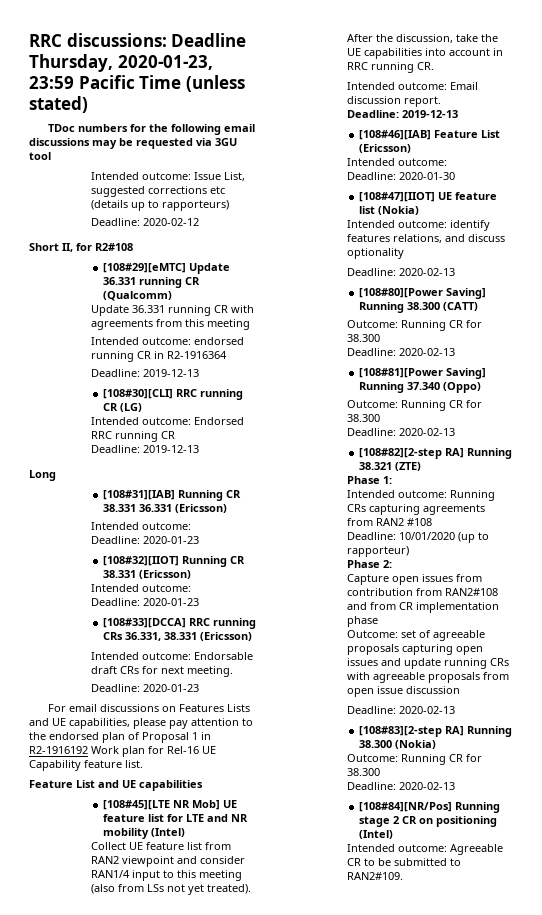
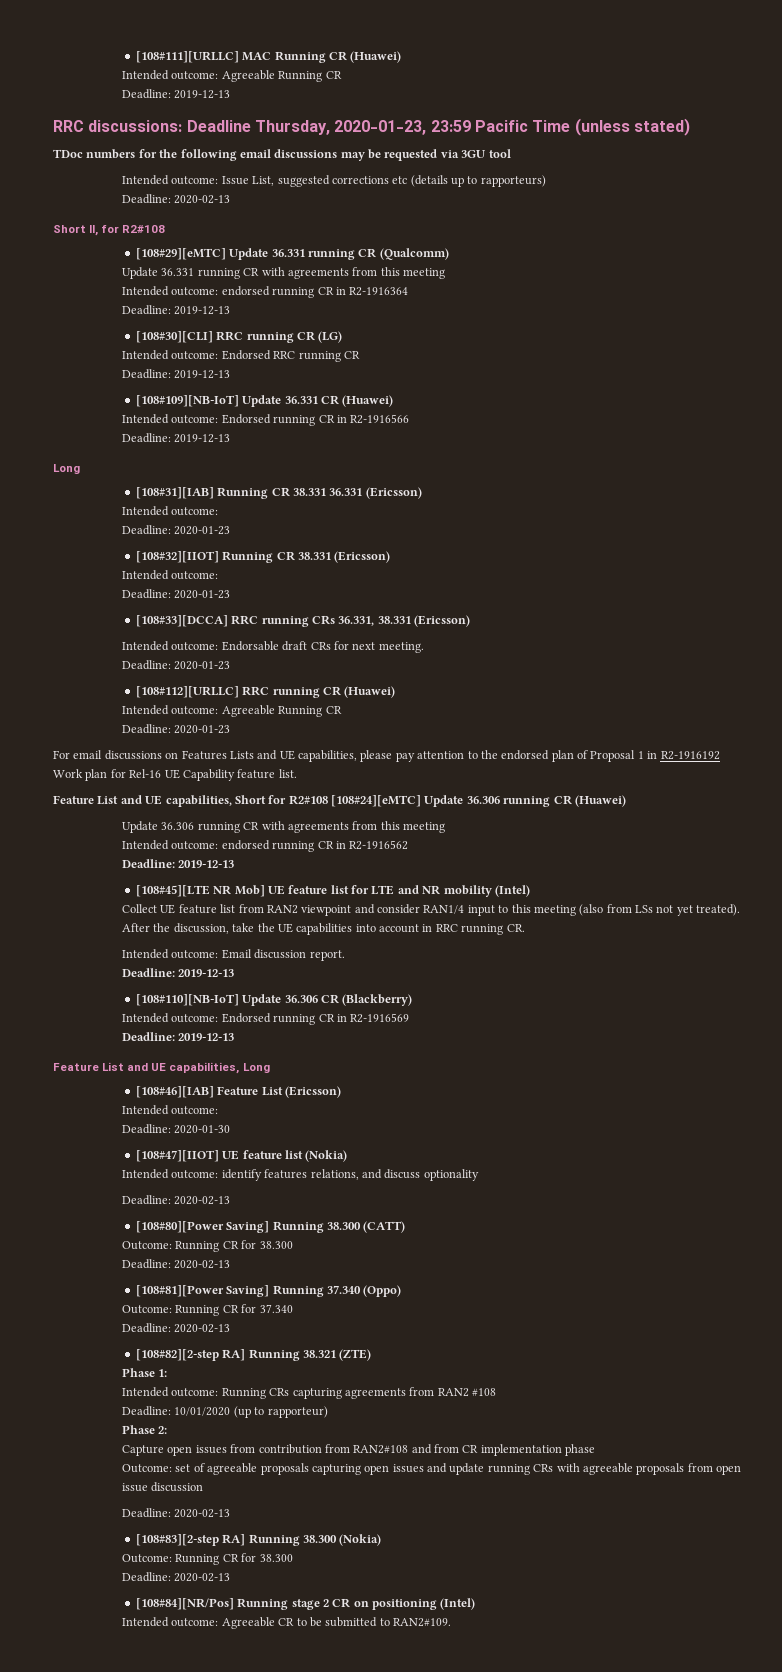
(29, 40) none -> [135,51,402,63] [122,70,342,82] [122,89,231,99] [108#111][URLLC] MAC Running CR (Huawei) // Intended outcome: Agreeable Running CR // Deadline: 2019-12-13 //
[143,218,200,226] 2020-02-12 -> [174,195,231,204] 2020-02-13
(200, 449) none -> [135,395,394,407] [122,414,410,426] [122,433,231,443] // [108#109][NB-IoT] Update 36.331 CR (Huawei) // Intended outcome: Endorsed running CR in R2-1916566 // Deadline: 2019-12-13
(200, 688) none -> [135,686,396,698] [122,705,342,717] [122,724,231,734] // [108#112][URLLC] RRC running CR (Huawei) // Intended outcome: Agreeable Running CR // Deadline: 2020-01-23
[139,780,203,791] capabilities -> [165,795,626,807] [122,821,446,833] [122,840,409,852] [122,859,235,868] capabilities, Short for R2#108 [108#24][eMTC] Update 36.306 running CR (Huawei) // Update 36.306 running CR with agreements from this meeting // Intended outcome: endorsed running CR in R2-1916562 // Deadline: 2019-12-13
(459, 114) none -> [135,994,413,1006] [122,1013,410,1025] [122,1032,235,1041] [53,1062,270,1074] // [108#110][NB-IoT] Update 36.306 CR (Blackberry) // Intended outcome: Endorsed running CR in R2-1916569 // Deadline: 2019-12-13 // Feature List and UE capabilities, Long
[347,414,381,422] 38.300 -> [259,1304,293,1313] 37.340

